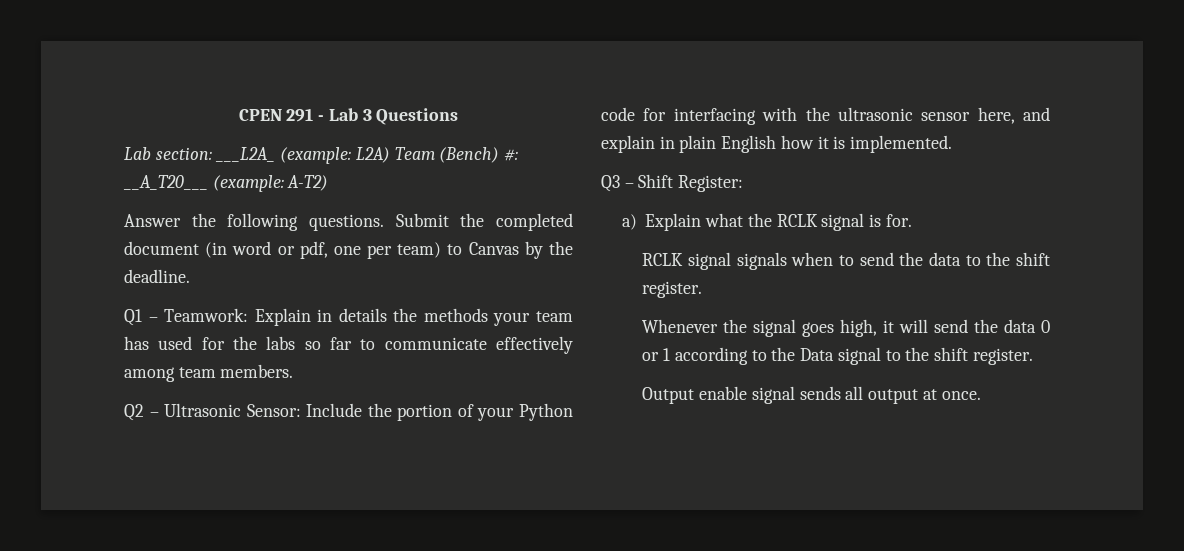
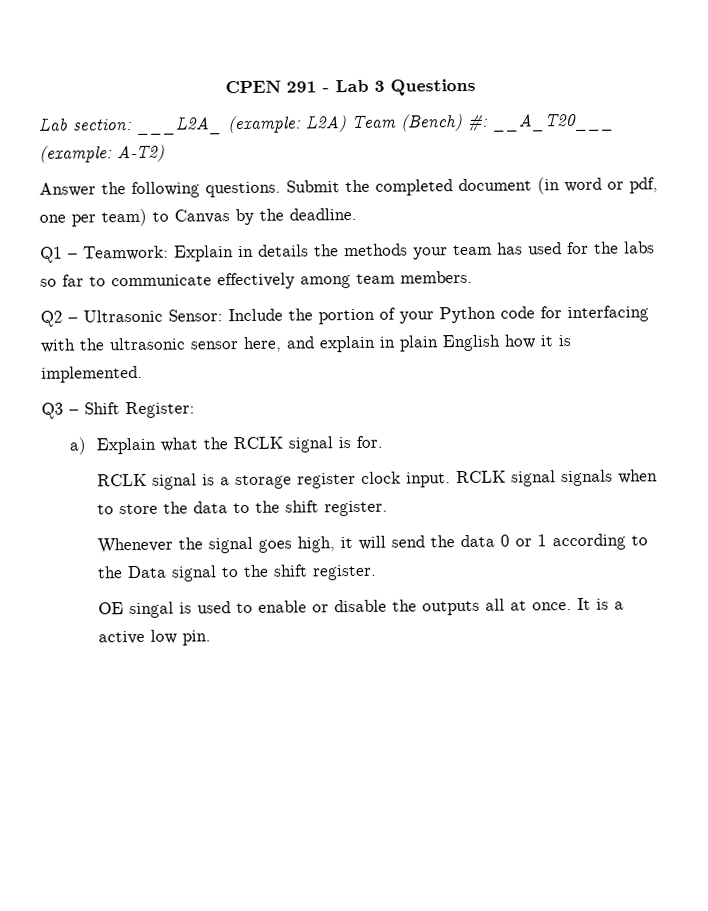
(732, 261) none -> [202,470,557,490] is a storage register clock input. RCLK signal
[859,252,894,266] send -> [119,503,159,515] store
[642,386,981,404] Output enable signal sends all output at once. -> [98,597,625,619] [98,629,212,646] OE singal is used to enable or disable the outputs all at once. It is a active low pin.

